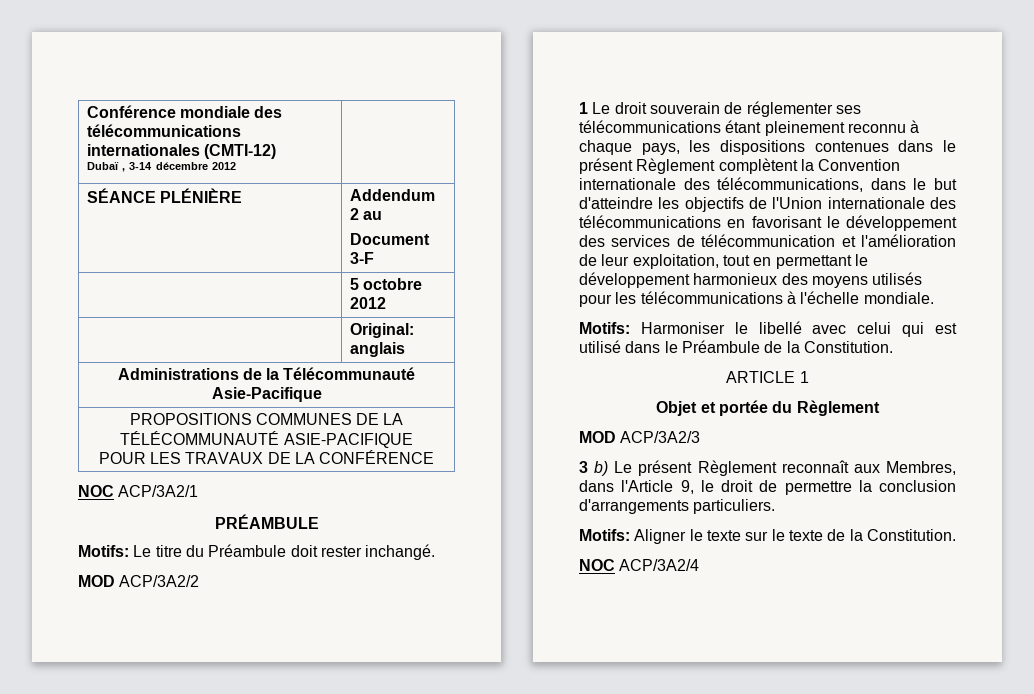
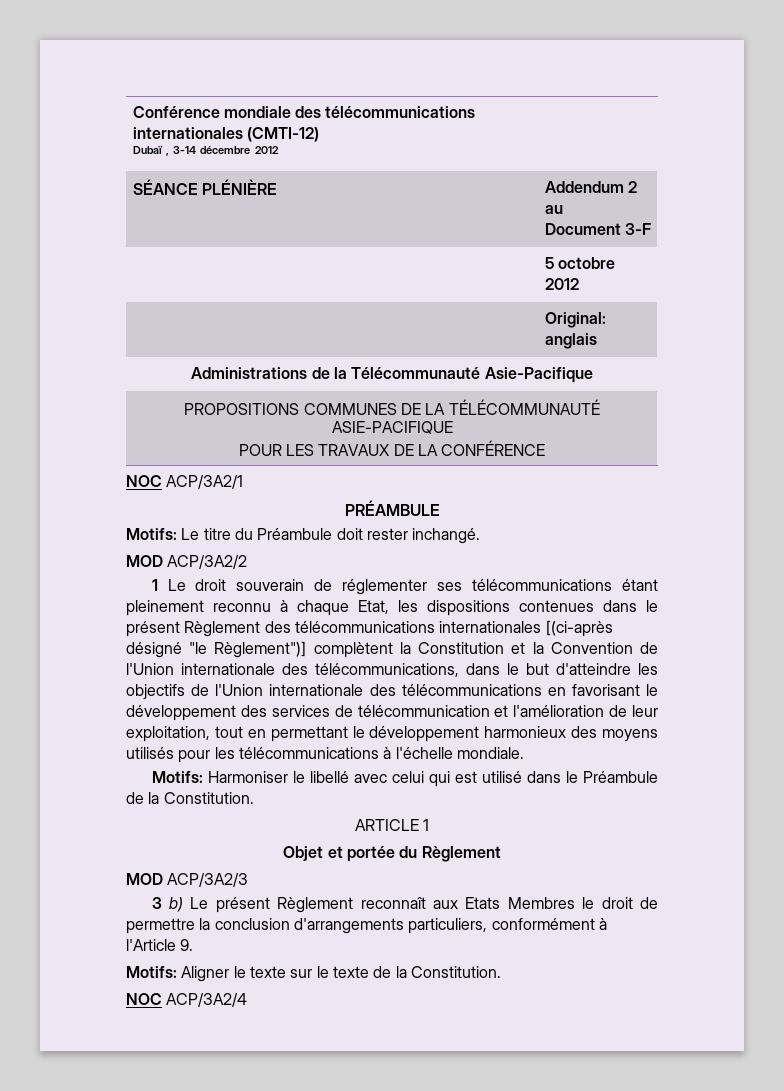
[641,143,680,155] pays, -> [358,600,389,614] Etat,
[718,158,901,174] complètent la Convention -> [264,620,613,637] [126,641,658,658] [126,663,174,675] des télécommunications internationales [(ci-après désigné "le Règlement")] complètent la Constitution et la Convention de l'Union
[886,461,956,475] [579,480,694,494] Membres, dans l'Article 9, -> [465,897,575,909] Etats Membres
[693,499,776,514] particuliers. -> [408,918,607,934] [126,939,194,951] particuliers, conformément à l'Article 9.

